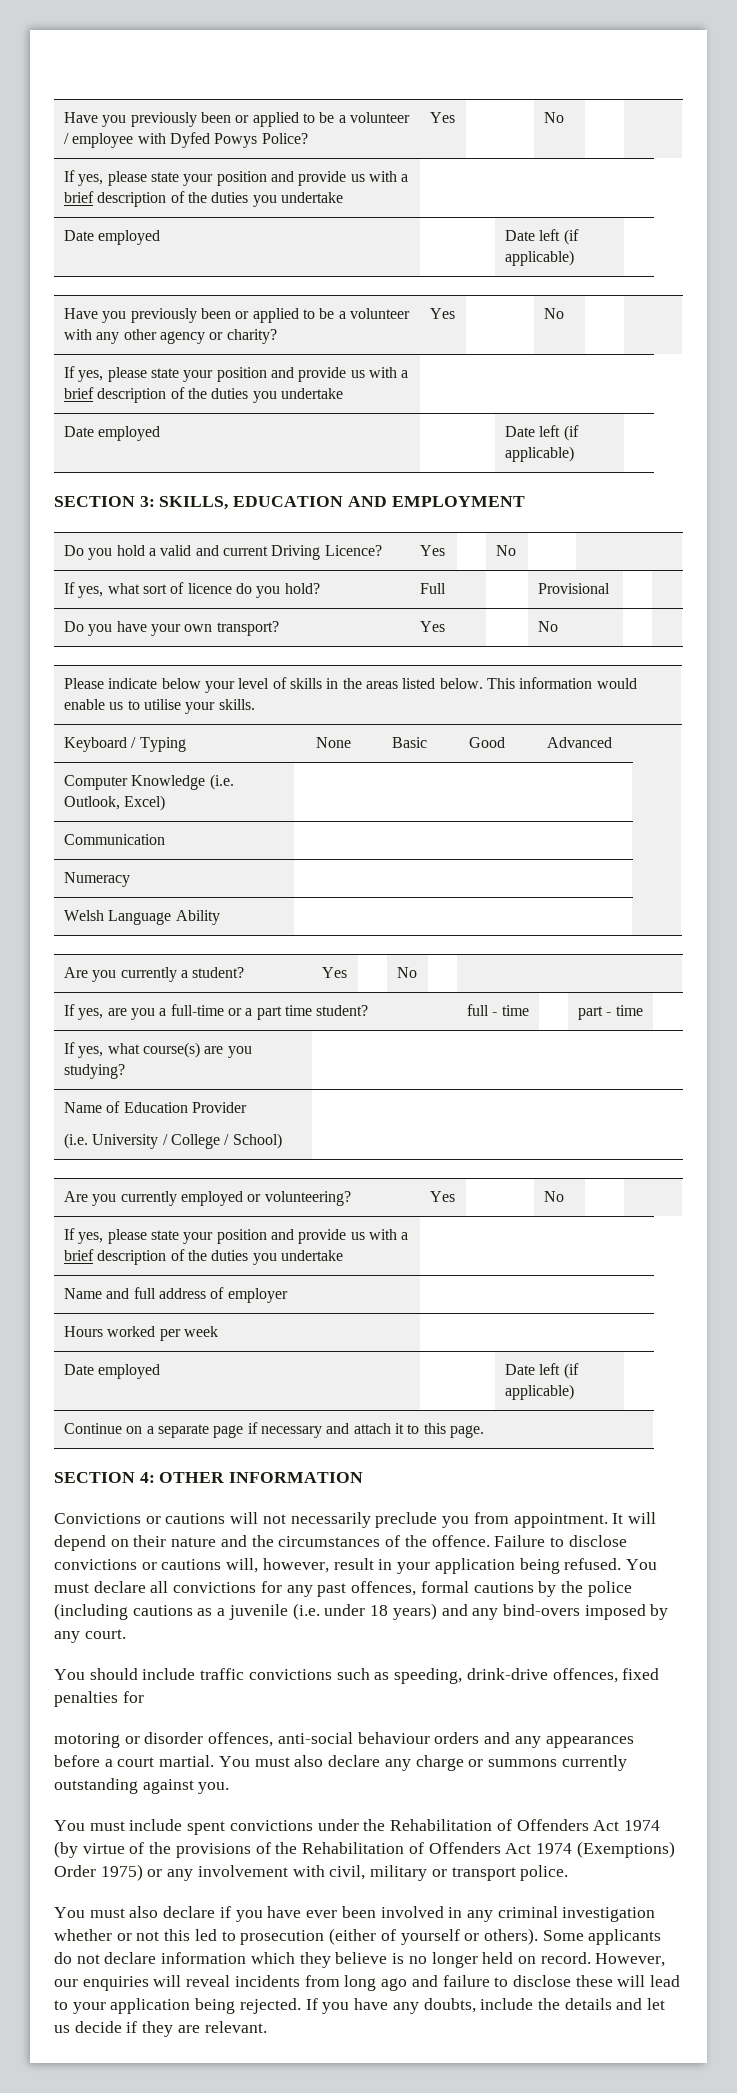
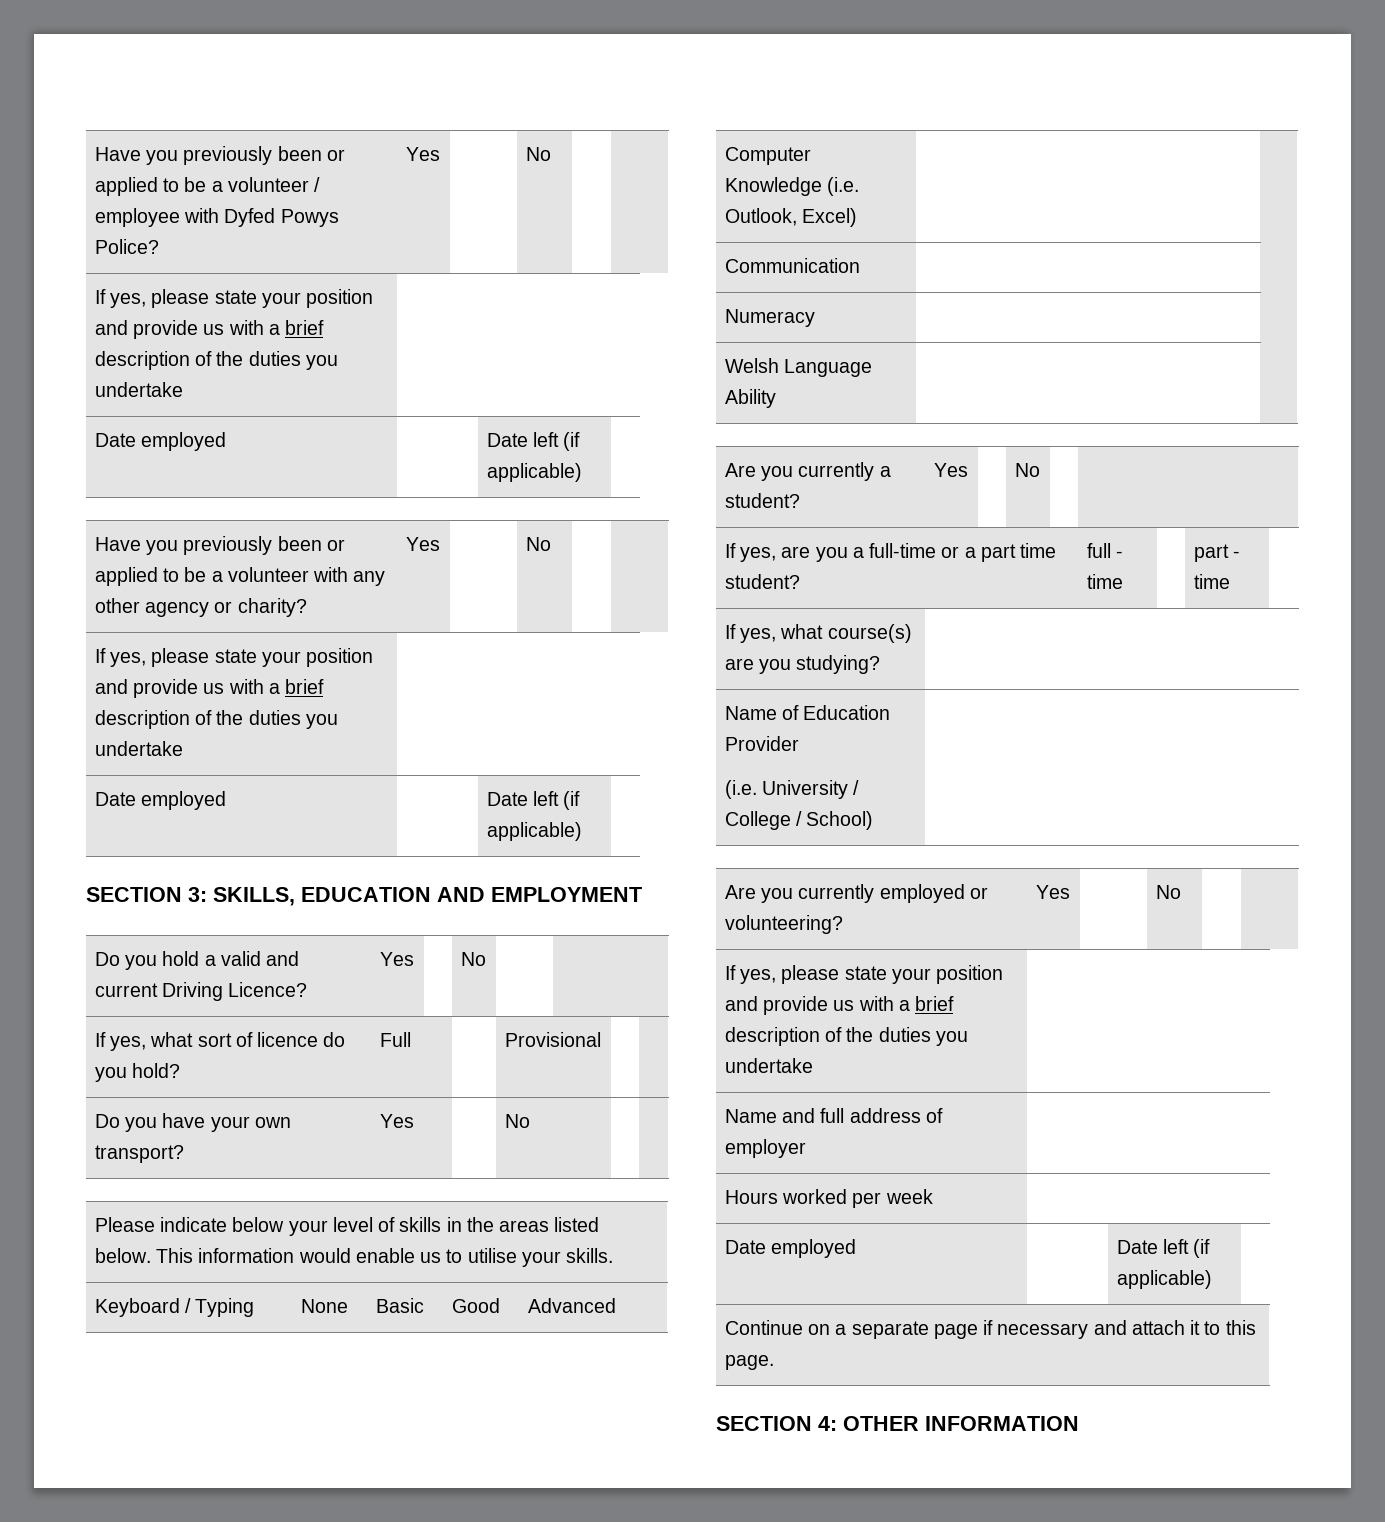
[54,1512,656,1528] [54,1535,627,1551] [54,1558,657,1574] [54,1581,632,1597] [54,1603,669,1620] [54,1629,126,1643] [54,1668,660,1684] [54,1691,144,1707] [54,1732,634,1748] [54,1755,627,1771] [54,1778,230,1794] [54,1819,660,1835] [54,1841,675,1858] [54,1864,569,1881] [54,1906,656,1922] [54,1928,662,1945] [54,1952,666,1968] [54,1975,681,1991] [54,1998,666,2014] [54,2021,267,2037] // Convictions or cautions will not necessarily preclude you from appointment. It will depend on their nature and the circumstances of the offence. Failure to disclose convictions or cautions will, however, result in your application being refused. You must declare all convictions for any past offences, formal cautions by the police (including cautions as a juvenile (i.e. under 18 years) and any bind-overs imposed by any court. // You should include traffic convictions such as speeding, drink-drive offences, fixed penalties for // motoring or disorder offences, anti-social behaviour orders and any appearances before a court martial. You must also declare any charge or summons currently outstanding against you. // You must include spent convictions under the Rehabilitation of Offenders Act 1974 (by virtue of the provisions of the Rehabilitation of Offenders Act 1974 (Exemptions) Order 1975) or any involvement with civil, military or transport police. // You must also declare if you have ever been involved in any criminal investigation whether or not this led to prosecution (either of yourself or others). Some applicants do not declare information which they believe is no longer held on record. However, our enquiries will reveal incidents from long ago and failure to disclose these will lead to your application being rejected. If you have any doubts, include the details and let us decide if they are relevant. -> (1079, 1423) none

